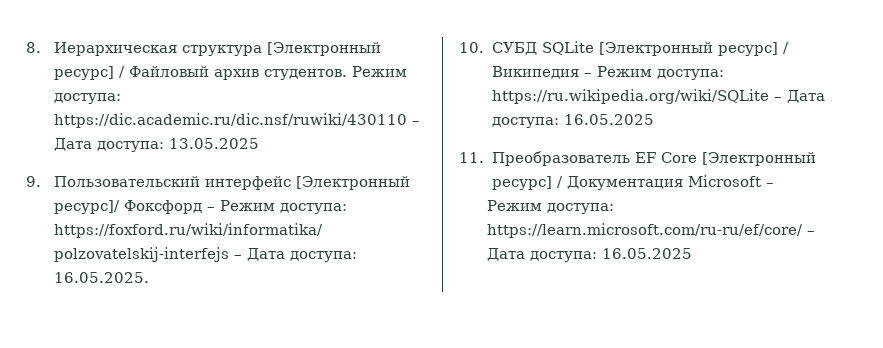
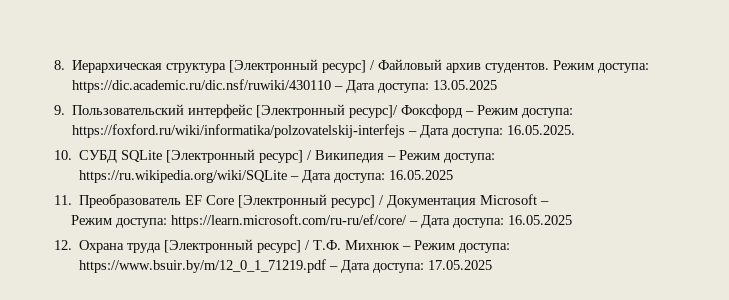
(692, 253) none -> [54,239,511,253] [79,259,493,273] // 12. Охрана труда [Электронный ресурс] / Т.Ф. Михнюк – Режим доступа: https://www.bsuir.by/m/12_0_1_71219.pdf – Дата доступа: 17.05.2025

